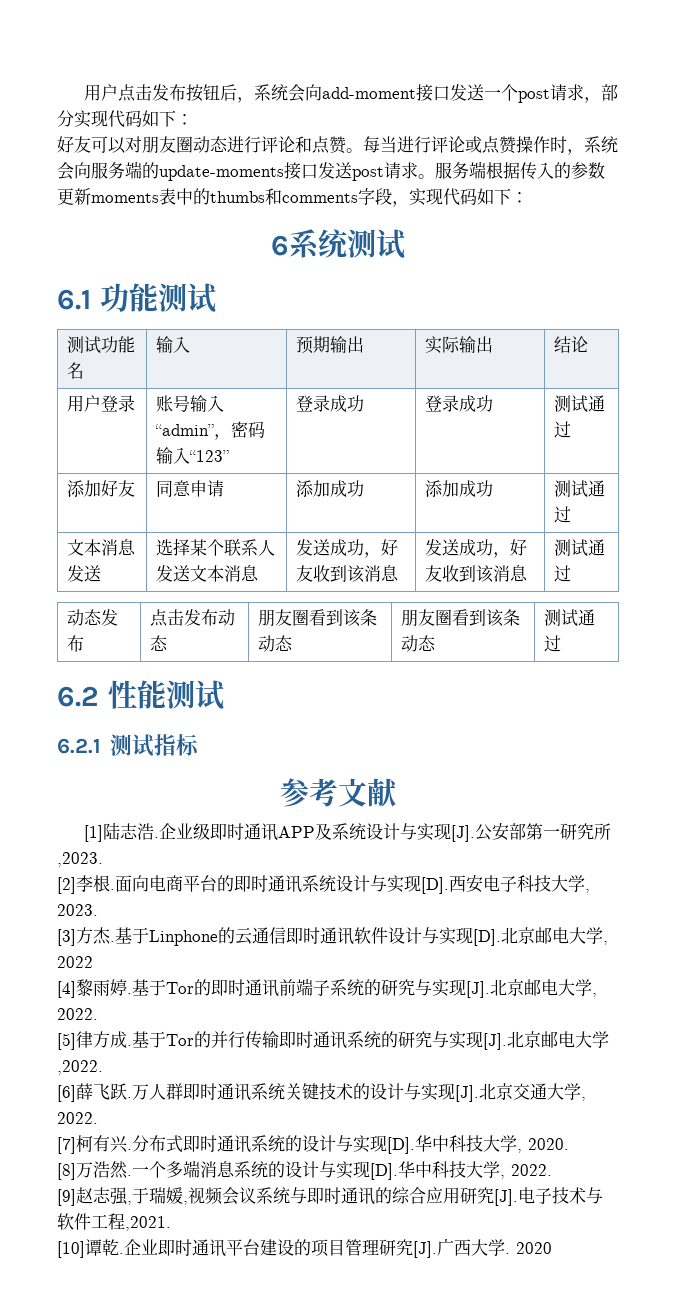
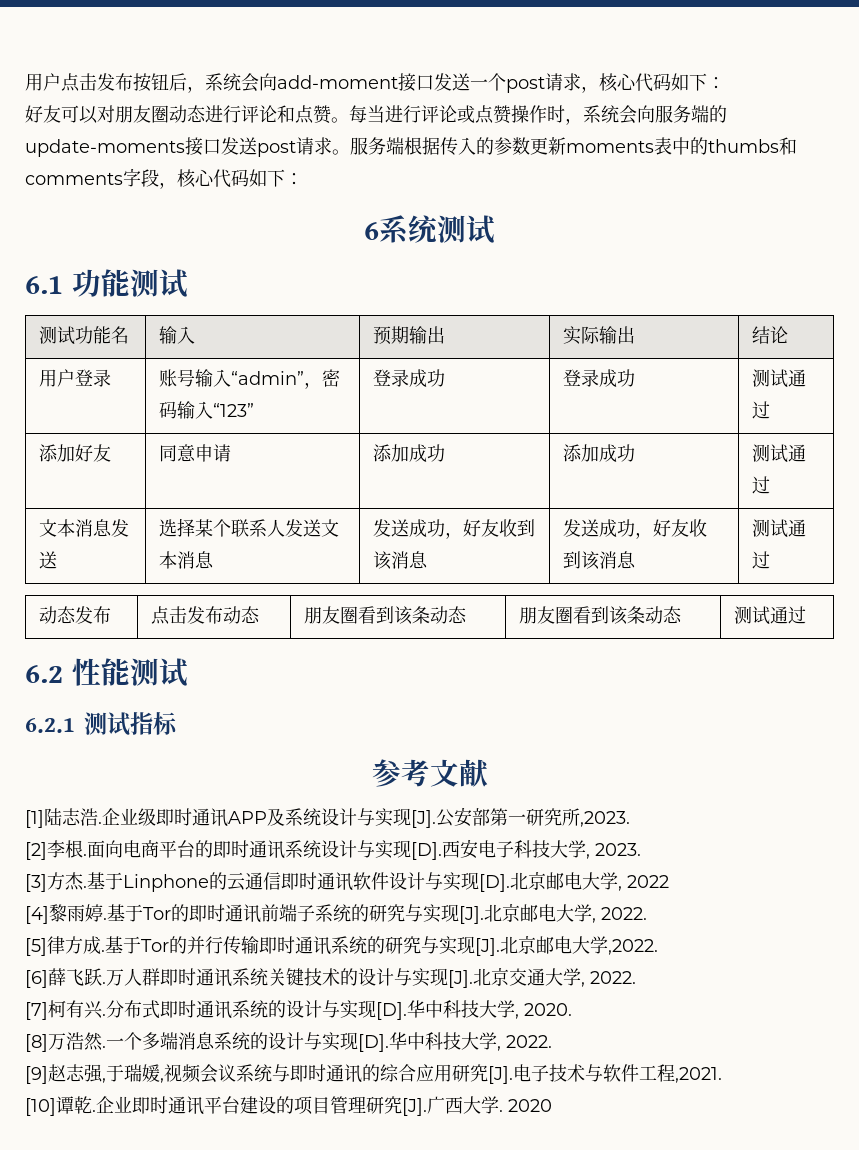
[600,84,618,101] [57,110,108,128] 部分实现 -> [599,73,636,92] 核心
[409,188,443,206] 实现 -> [177,169,214,188] 核心

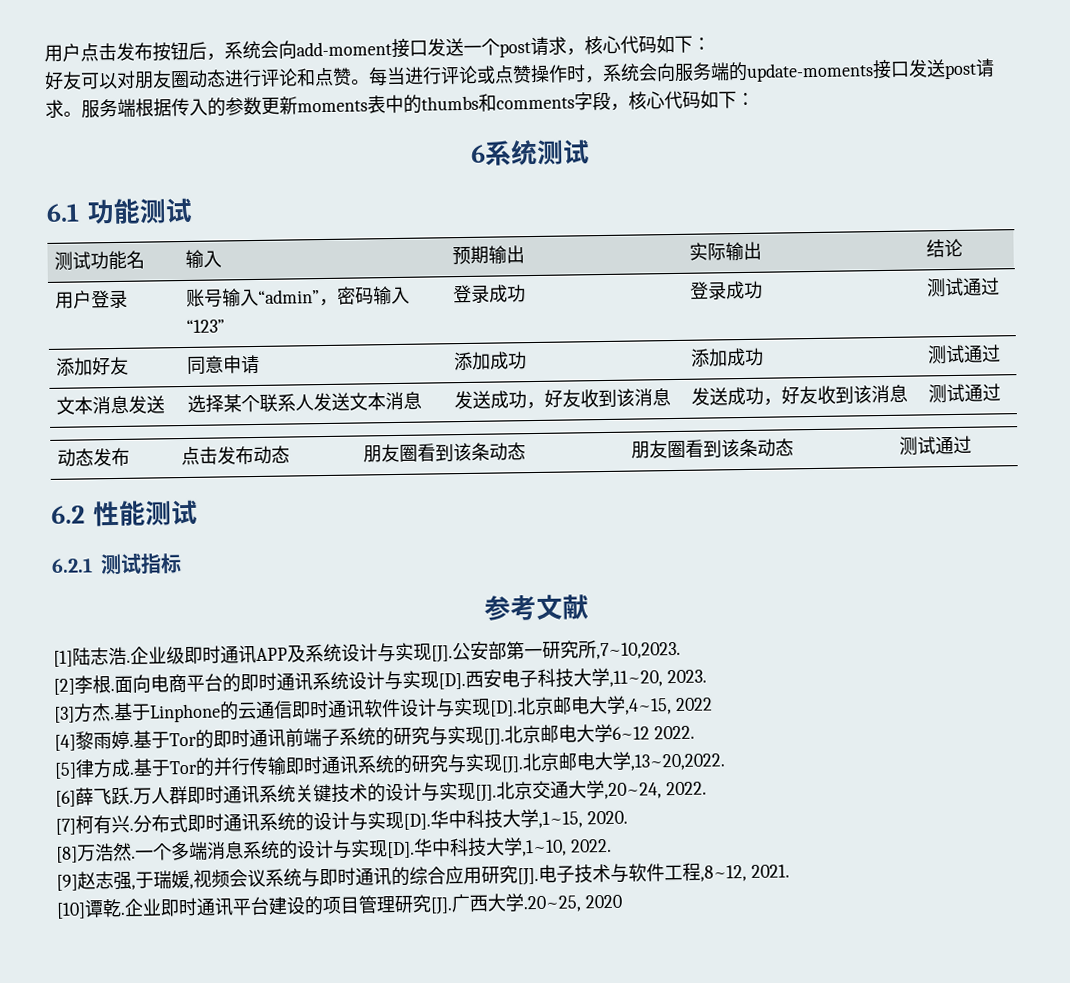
[580,811,630,827] ,2023. -> [596,641,681,660] ,7~10,2023.
[586,854,590,859] , -> [609,670,663,687] ,11~20,
[618,886,622,891] , -> [624,698,672,715] ,4~15,
[592,918,596,923] , -> [612,726,650,740] 6~12
[608,939,658,955] ,2022. -> [630,753,725,771] ,13~20,2022.
[581,982,585,987] , -> [604,782,662,800] ,20~24,
[515,1014,519,1019] , -> [538,811,583,828] ,1~15,
[497,1046,501,1051] , -> [521,839,567,857] ,1~10,
[675,1067,722,1083] ,2021. -> [700,864,790,882] ,8~12, 2021.
[499,1110,503,1112] . -> [523,895,582,913] .20~25,

